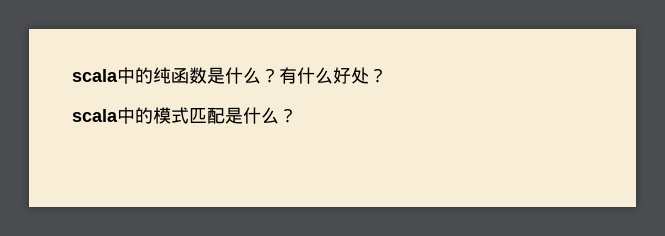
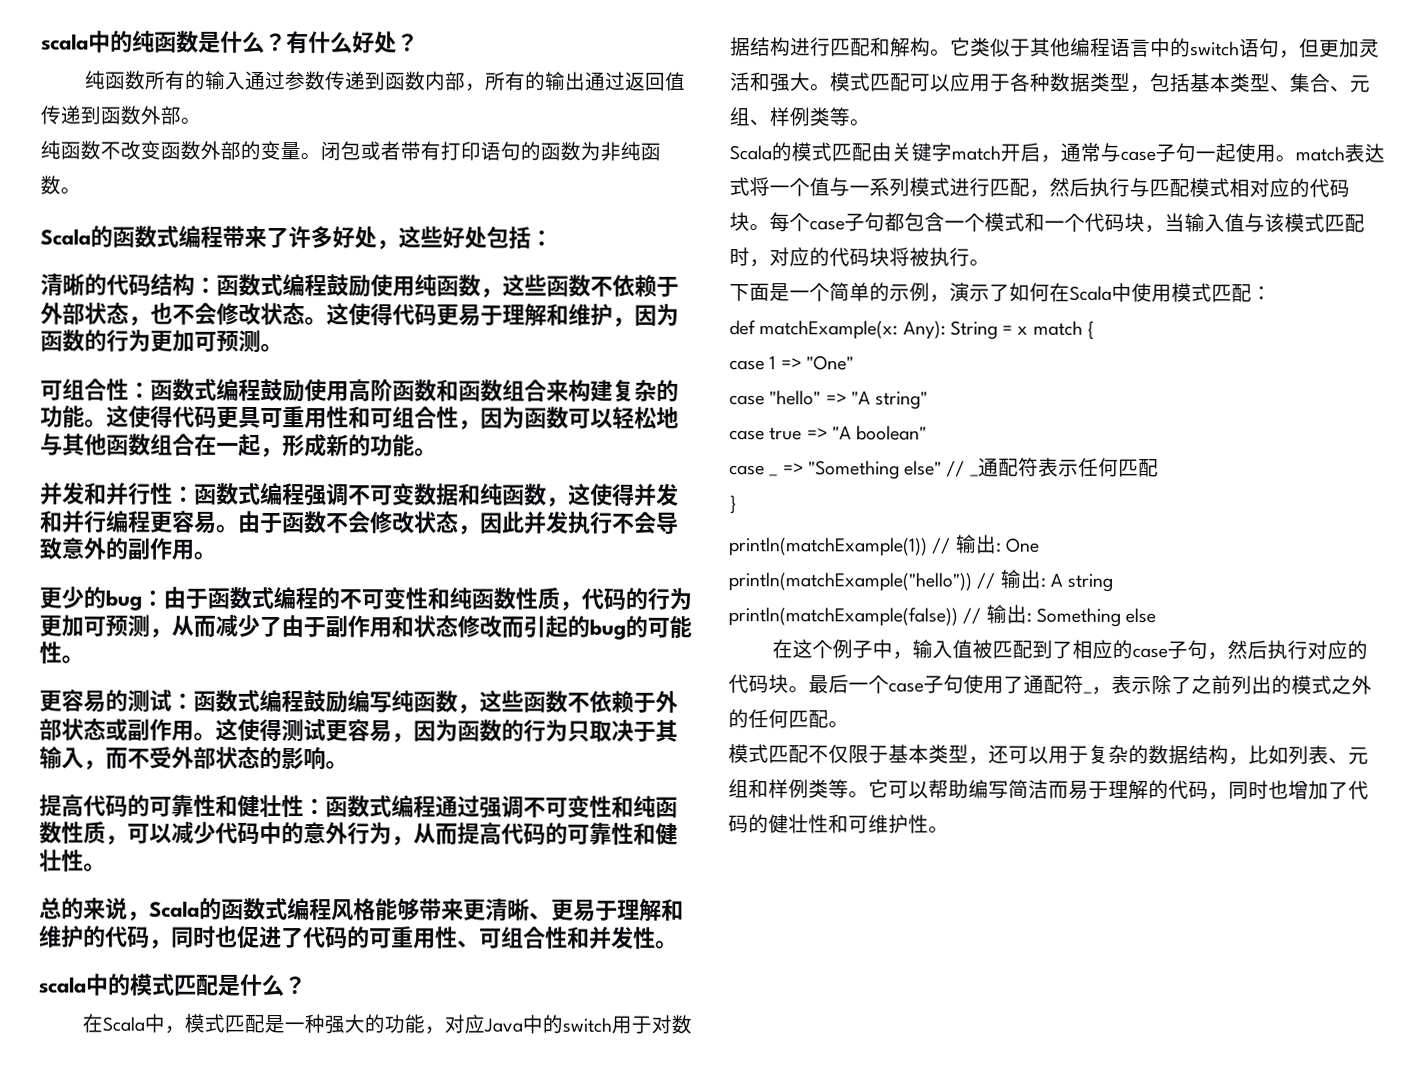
(387, 75) none -> [84,70,686,92] [40,105,201,125] [40,140,661,162] [40,175,81,195] [40,225,553,250] [40,273,679,298] [40,301,679,327] [40,329,283,353] [40,378,679,403] [40,405,679,430] [40,433,437,458] [40,482,679,507] [40,510,679,535] [39,537,216,560] [39,586,692,611] [39,614,692,640] [39,641,84,664] [39,689,678,714] [39,717,678,743] [39,745,348,771] [39,794,678,819] [39,821,678,846] [39,849,106,872] [39,897,684,922] [39,925,678,950] // 纯函数所有的输入通过参数传递到函数内部，所有的输出通过返回值传递到函数外部。 // 纯函数不改变函数外部的变量。闭包或者带有打印语句的函数为非纯函数。 // Scala的函数式编程带来了许多好处，这些好处包括： // 清晰的代码结构：函数式编程鼓励使用纯函数，这些函数不依赖于外部状态，也不会修改状态。这使得代码更易于理解和维护，因为函数的行为更加可预测。 // 可组合性：函数式编程鼓励使用高阶函数和函数组合来构建复杂的功能。这使得代码更具可重用性和可组合性，因为函数可以轻松地与其他函数组合在一起，形成新的功能。 // 并发和并行性：函数式编程强调不可变数据和纯函数，这使得并发和并行编程更容易。由于函数不会修改状态，因此并发执行不会导致意外的副作用。 // 更少的bug：由于函数式编程的不可变性和纯函数性质，代码的行为更加可预测，从而减少了由于副作用和状态修改而引起的bug的可能性。 // 更容易的测试：函数式编程鼓励编写纯函数，这些函数不依赖于外部状态或副作用。这使得测试更容易，因为函数的行为只取决于其输入，而不受外部状态的影响。 // 提高代码的可靠性和健壮性：函数式编程通过强调不可变性和纯函数性质，可以减少代码中的意外行为，从而提高代码的可靠性和健壮性。 // 总的来说，Scala的函数式编程风格能够带来更清晰、更易于理解和维护的代码，同时也促进了代码的可重用性、可组合性和并发性。
(297, 115) none -> [81,1013,692,1035] [730,37,1380,59] [730,72,1371,93] [729,107,870,127] [729,142,1385,163] [729,177,1350,198] [729,212,1365,234] [729,247,990,268] [729,282,1272,303] [729,320,1095,340] [729,355,854,371] [729,390,929,410] [729,425,928,441] [729,457,1159,480] [729,495,738,515] [728,534,1040,557] [728,569,1114,592] [728,604,1157,627] [771,639,1368,661] [728,674,1372,695] [728,709,849,729] [728,744,1369,766] [728,779,1369,801] [728,814,949,834] // 在Scala中，模式匹配是一种强大的功能，对应Java中的switch用于对数据结构进行匹配和解构。它类似于其他编程语言中的switch语句，但更加灵活和强大。模式匹配可以应用于各种数据类型，包括基本类型、集合、元组、样例类等。 // Scala的模式匹配由关键字match开启，通常与case子句一起使用。match表达式将一个值与一系列模式进行匹配，然后执行与匹配模式相对应的代码块。每个case子句都包含一个模式和一个代码块，当输入值与该模式匹配时，对应的代码块将被执行。 // 下面是一个简单的示例，演示了如何在Scala中使用模式匹配： // def matchExample(x: Any): String = x match { // case 1 => "One" // case "hello" => "A string" // case true => "A boolean" // case _ => "Something else" // _通配符表示任何匹配 // } // println(matchExample(1)) // 输出: One // println(matchExample("hello")) // 输出: A string // println(matchExample(false)) // 输出: Something else // 在这个例子中，输入值被匹配到了相应的case子句，然后执行对应的代码块。最后一个case子句使用了通配符_，表示除了之前列出的模式之外的任何匹配。 // 模式匹配不仅限于基本类型，还可以用于复杂的数据结构，比如列表、元组和样例类等。它可以帮助编写简洁而易于理解的代码，同时也增加了代码的健壮性和可维护性。

